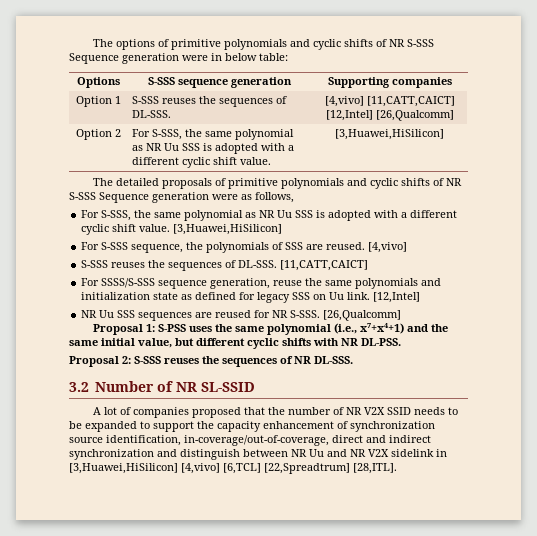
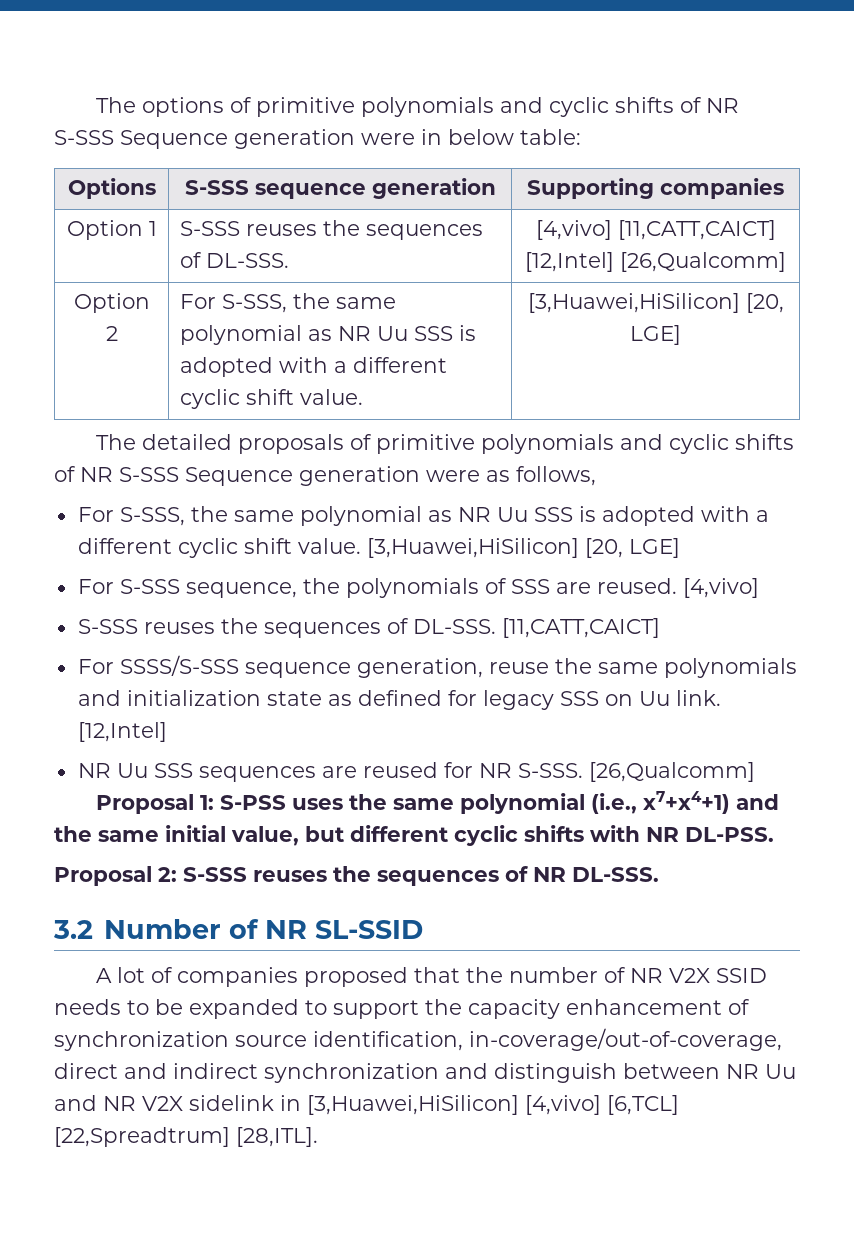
(444, 134) none -> [745,293,784,313] [630,325,681,345] [20, LGE]
(283, 229) none -> [584,538,680,558] [20, LGE]

